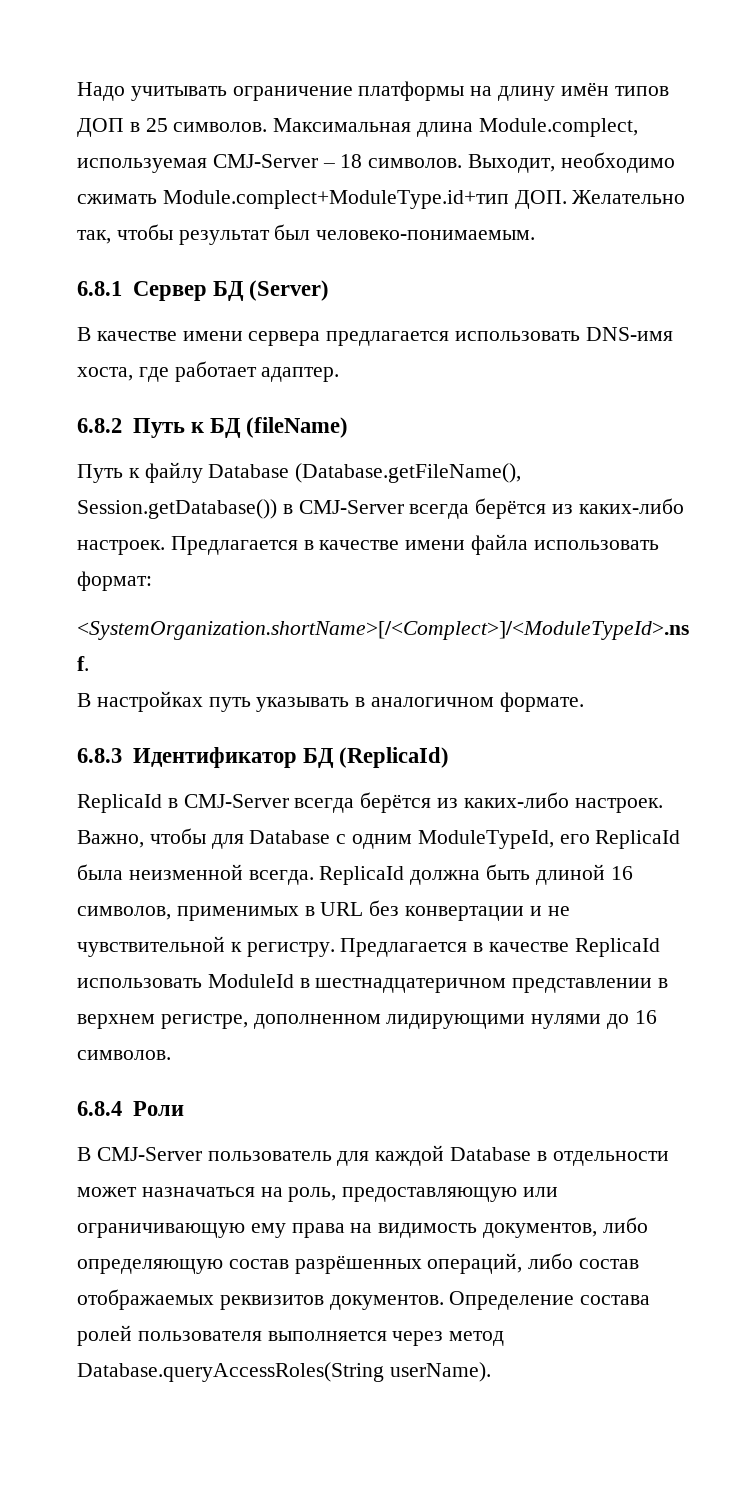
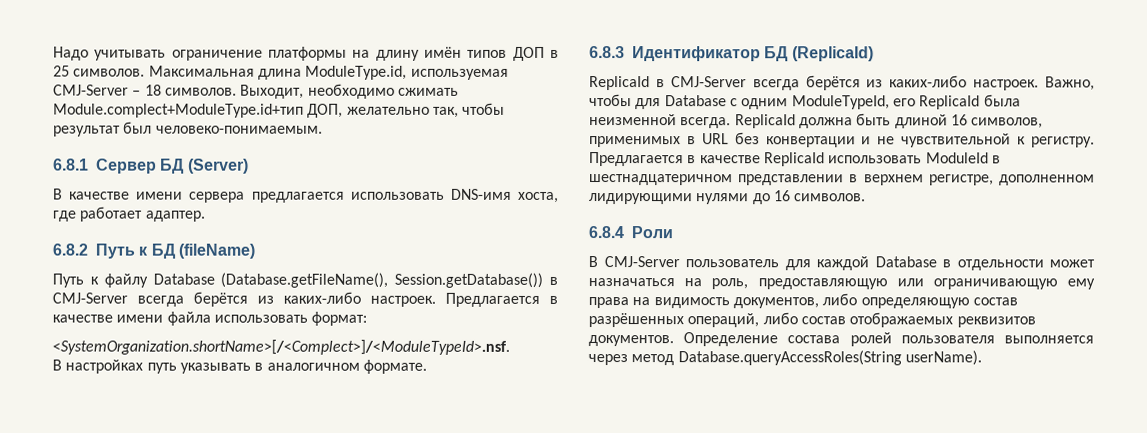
[478,118,638,137] Module.complect, -> [305,65,408,80] ModuleType.id,
[514,190,686,209] ДОП. Желательно -> [307,103,430,118] ДОП, желательно

